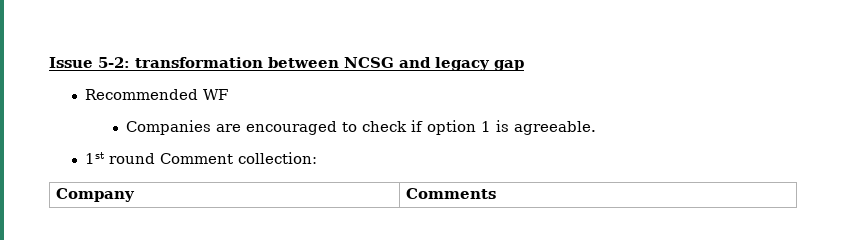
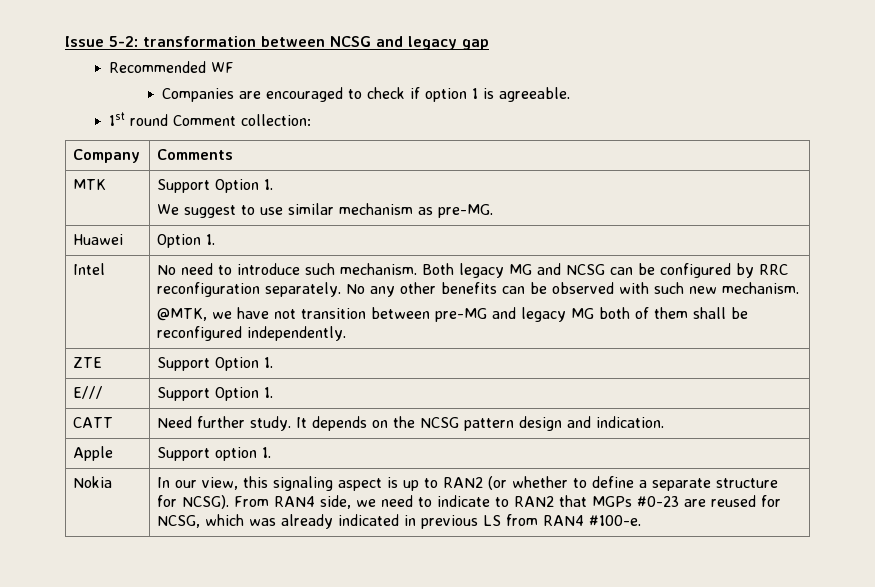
(497, 193) none -> [73,179,107,190] [157,179,274,193] [157,203,494,218] [73,234,124,245] [157,234,216,248] [73,263,106,275] [157,263,789,278] [157,282,800,297] [157,307,749,322] [157,326,347,341] [73,357,103,368] [157,357,274,371] [73,386,104,399] [157,387,274,401] [73,417,114,428] [157,416,665,431] [73,446,114,461] [157,447,272,461] [73,476,113,488] [157,476,779,491] [157,495,782,509] [157,514,642,529] // MTK | Support Option 1. // We suggest to use similar mechanism as pre-MG. // Huawei | Option 1. // Intel | No need to introduce such mechanism. Both legacy MG and NCSG can be configured by RRC reconfiguration separately. No any other benefits can be observed with such new mechanism. // @MTK, we have not transition between pre-MG and legacy MG both of them shall be reconfigured independently. // ZTE | Support Option 1. // E/// | Support Option 1. // CATT | Need further study. It depends on the NCSG pattern design and indication. // Apple | Support option 1. // Nokia | In our view, this signaling aspect is up to RAN2 (or whether to define a separate structure for NCSG). From RAN4 side, we need to indicate to RAN2 that MGPs #0-23 are reused for NCSG, which was already indicated in previous LS from RAN4 #100-e.

